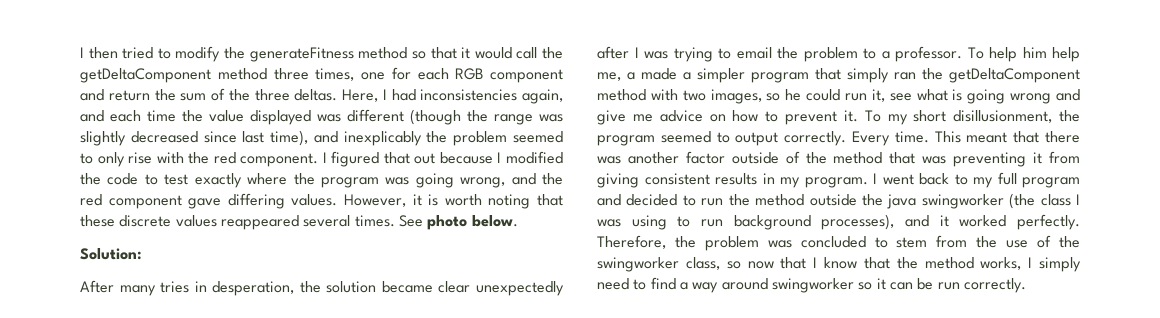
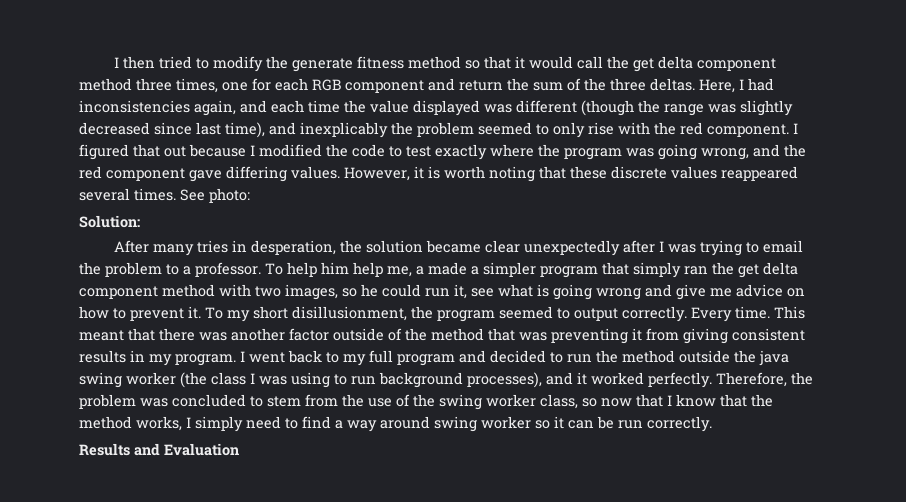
[249,47,354,62] generateFitness -> [292,56,405,72] generate fitness
[80,68,211,83] getDeltaComponent -> [633,56,777,72] get delta component
[427,215,518,230] photo below. -> [209,188,250,203] photo:
[949,68,1080,83] getDeltaComponent -> [738,262,798,278] [79,286,158,299] get delta component
[921,194,1004,209] swingworker -> [79,372,176,388] swing worker
[597,257,679,272] swingworker -> [439,394,536,410] swing worker
[771,278,854,293] swingworker -> [434,416,531,432] swing worker
(1026, 285) none -> [79,443,239,456] // Results and Evaluation

